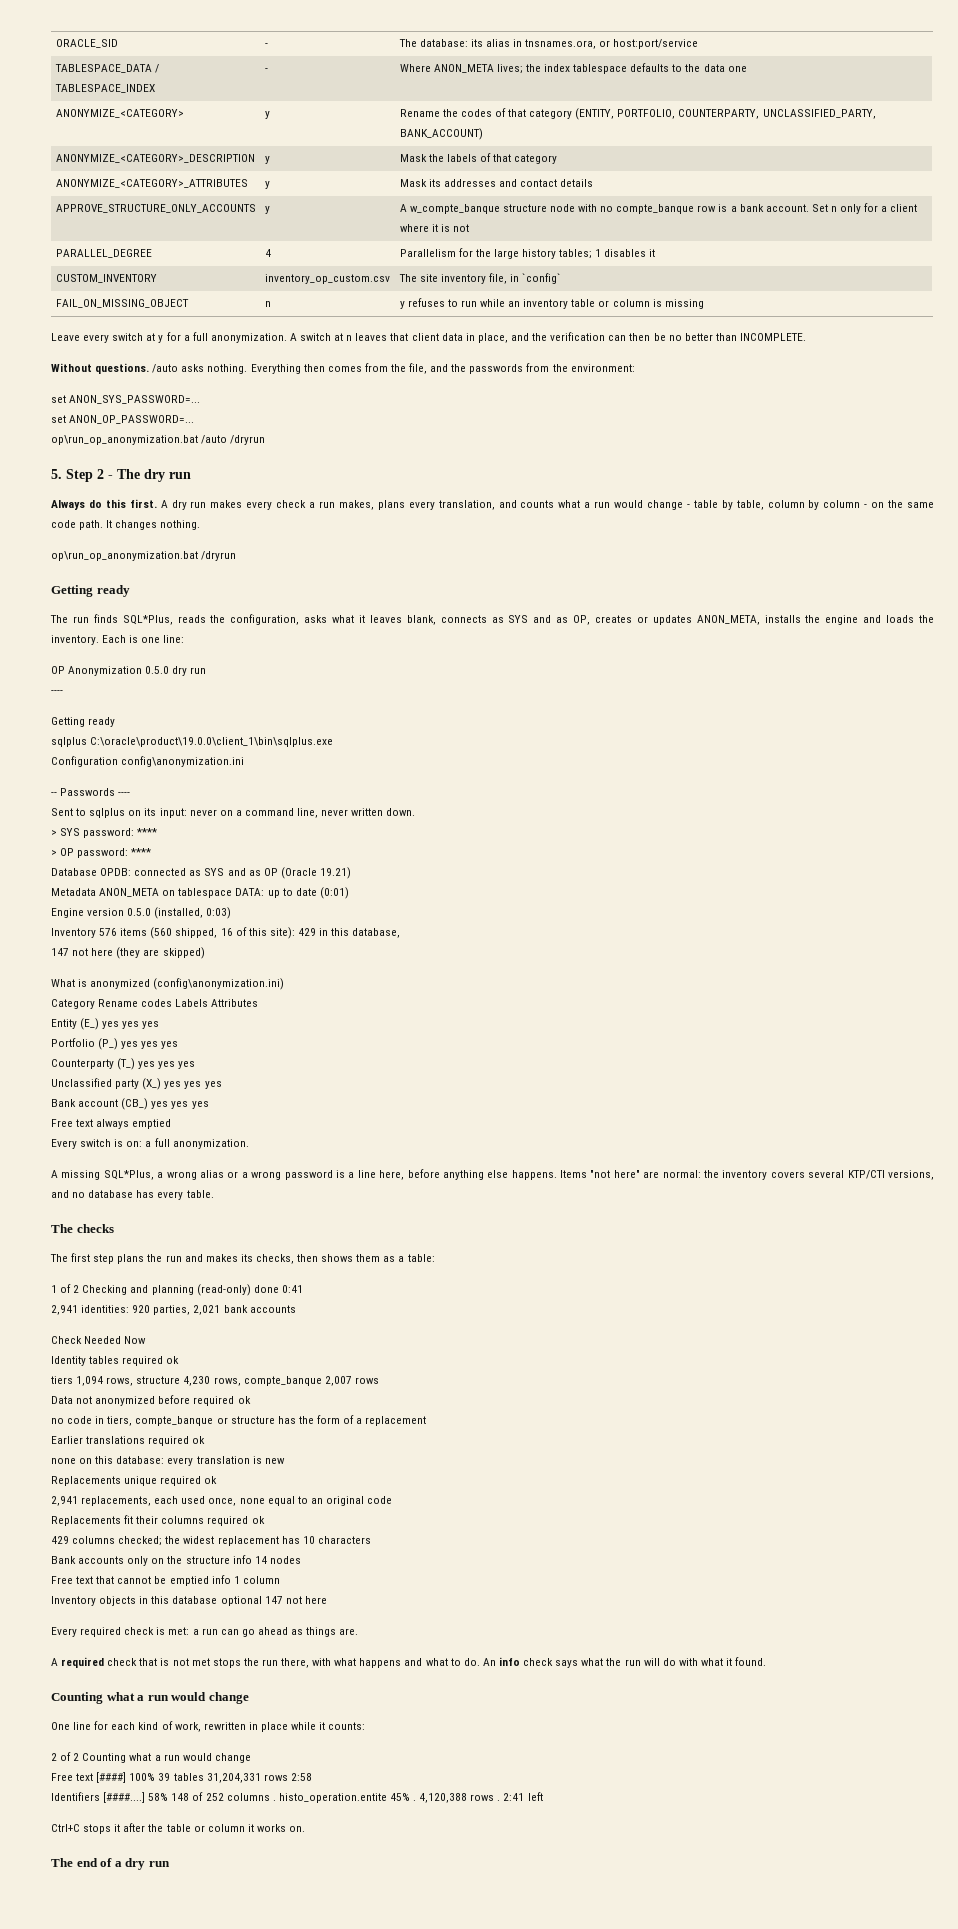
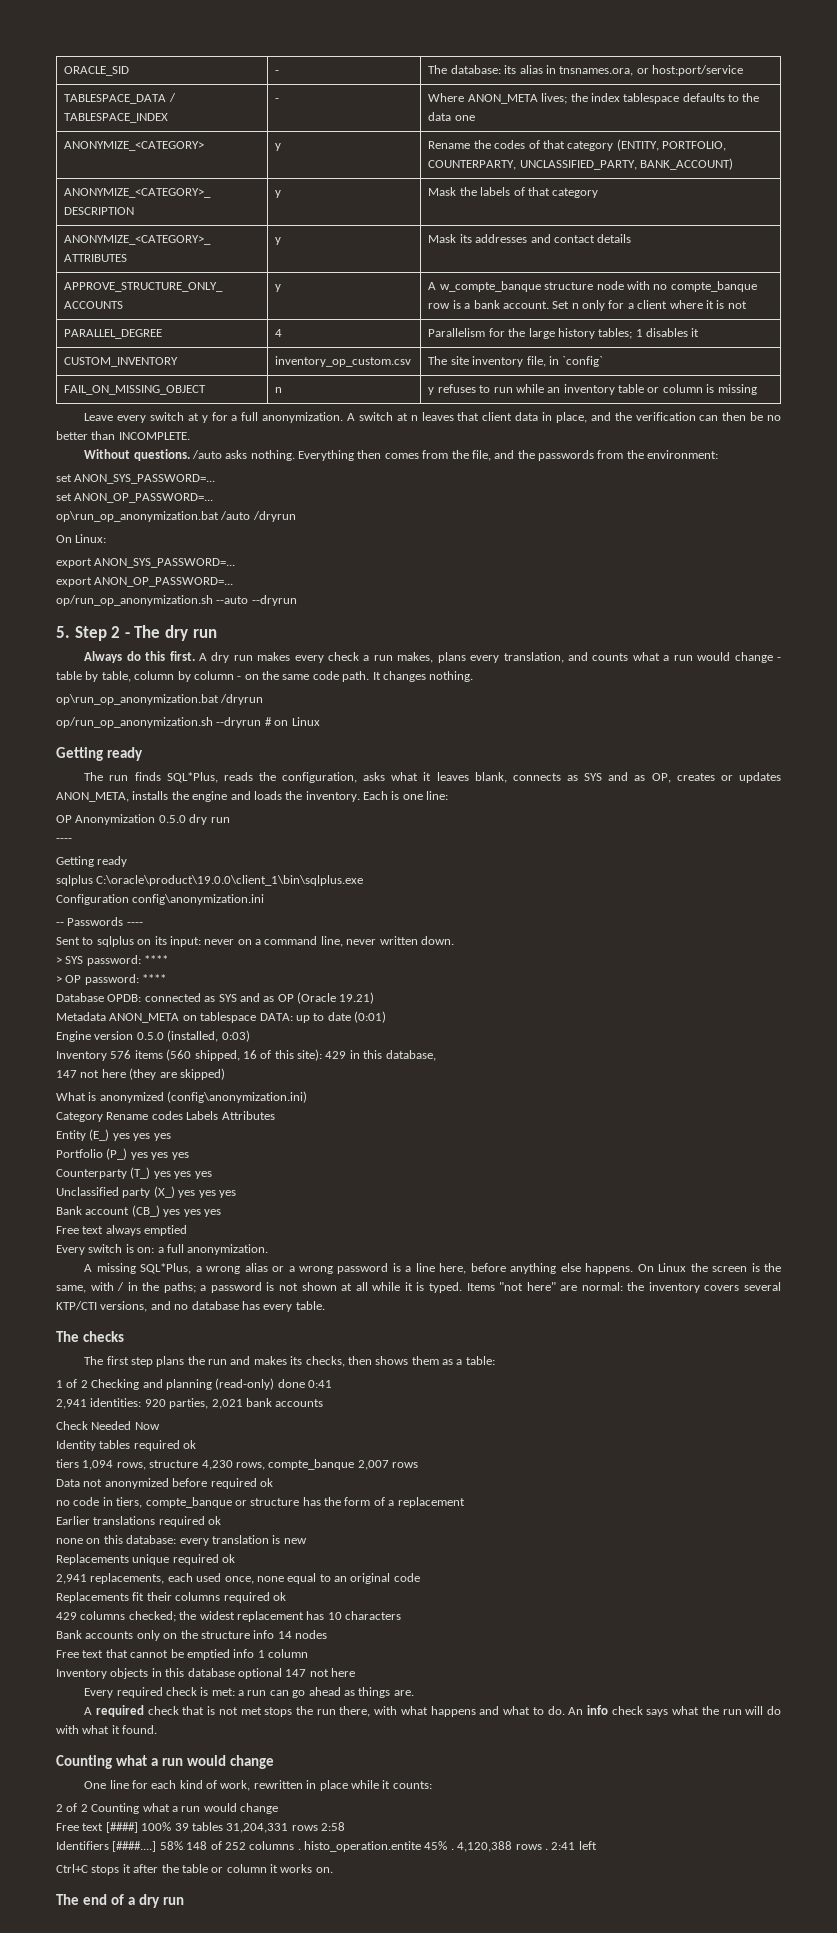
(266, 440) none -> [56,534,107,543] [56,558,236,568] [56,577,234,587] [56,595,297,606] // On Linux: // export ANON_SYS_PASSWORD=... // export ANON_OP_PASSWORD=... // op/run_op_anonymization.sh --auto --dryrun
(237, 556) none -> [56,717,320,728] // op/run_op_anonymization.sh --dryrun # on Linux
(557, 1175) none -> [637,1263,782,1272] [56,1282,462,1293] On Linux the screen is the same, with / in the paths; a password is not shown at all while it is typed.

